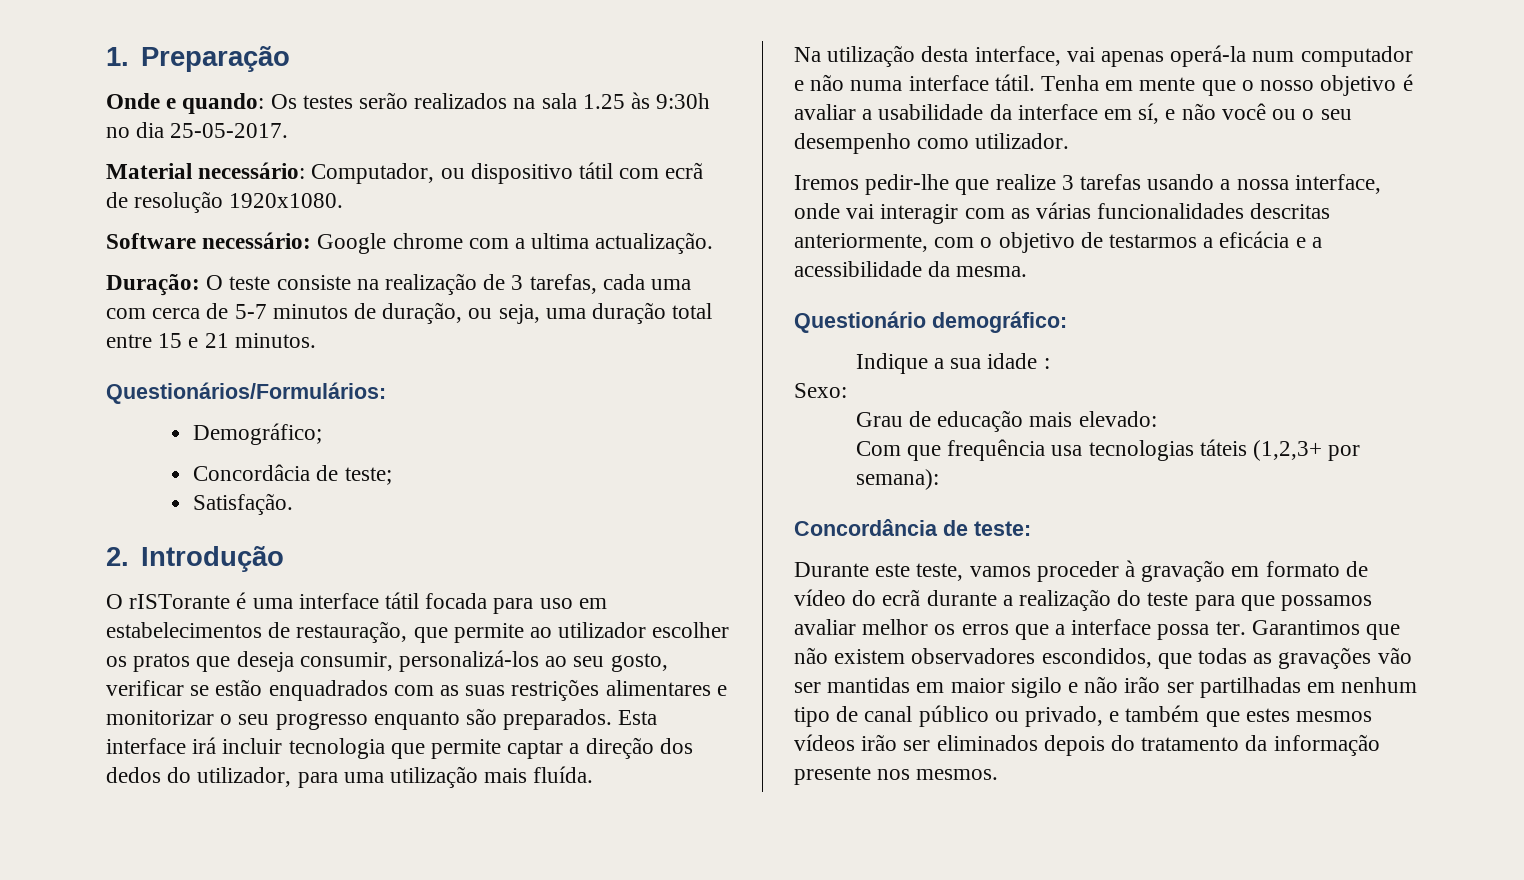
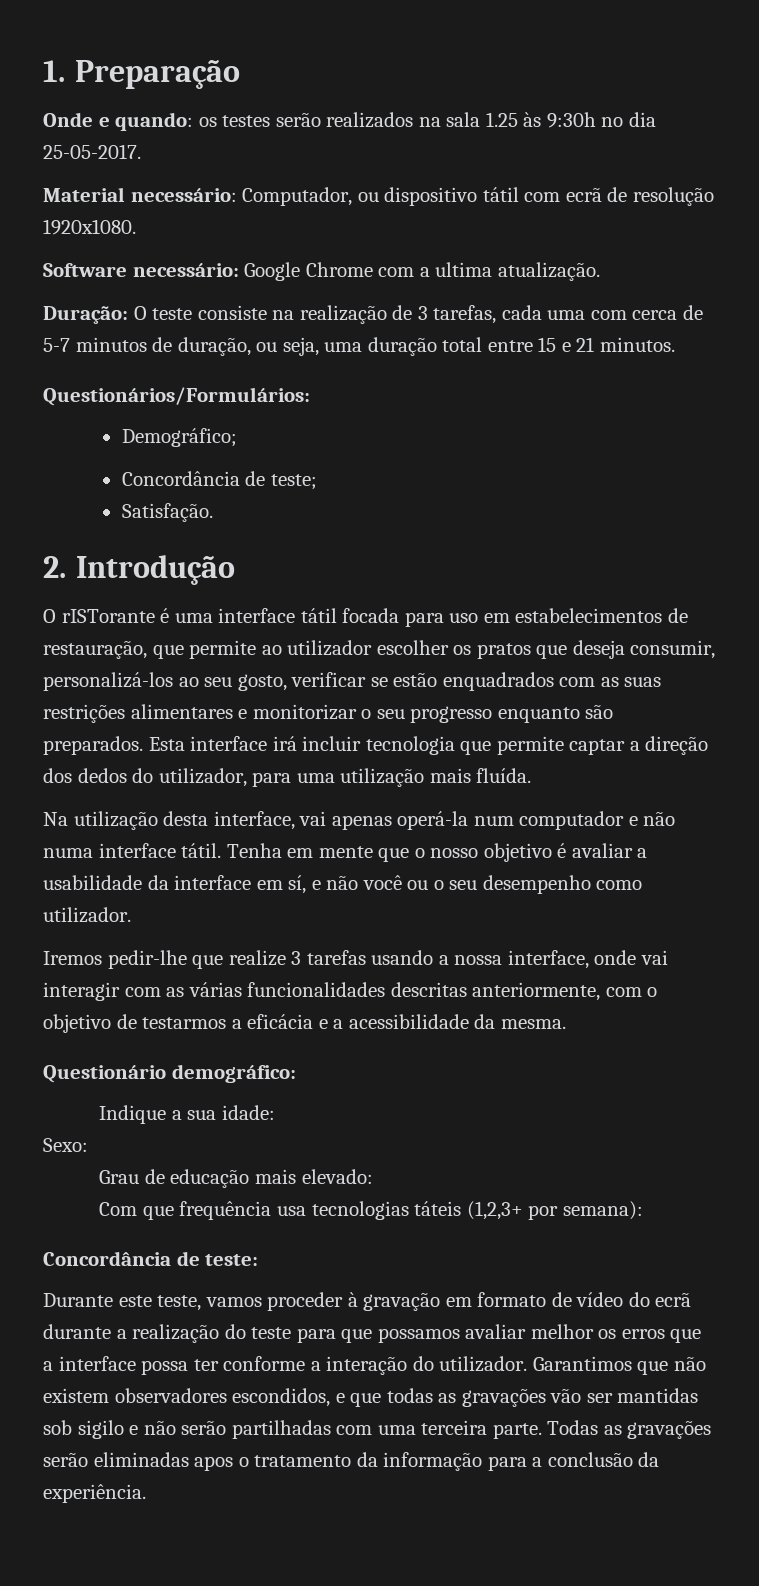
[270,94,297,109] Os -> [198,117,217,127] os
[392,233,463,249] chrome -> [305,262,373,277] Chrome
[595,232,714,254] actualização. -> [497,262,600,281] atualização.
[193,464,311,481] Concordâcia -> [121,471,240,486] Concordância
[987,353,1050,369] idade : -> [221,1105,275,1120] idade:
[1215,621,1246,635] ter. -> [193,1356,528,1375] ter conforme a interação do utilizador.
(1152, 658) none -> [335,1393,345,1403] e
[916,678,1005,693] em maior -> [43,1420,72,1435] sob
[1124,676,1418,698] [794,705,1373,727] [794,734,1380,756] [794,766,999,785] irão ser partilhadas em nenhum tipo de canal público ou privado, e também que estes mesmos vídeos irão ser eliminados depois do tratamento da informação presente nos mesmos. -> [181,1420,712,1439] [43,1452,660,1471] [43,1484,146,1503] serão partilhadas com uma terceira parte. Todas as gravações serão eliminadas apos o tratamento da informação para a conclusão da experiência.

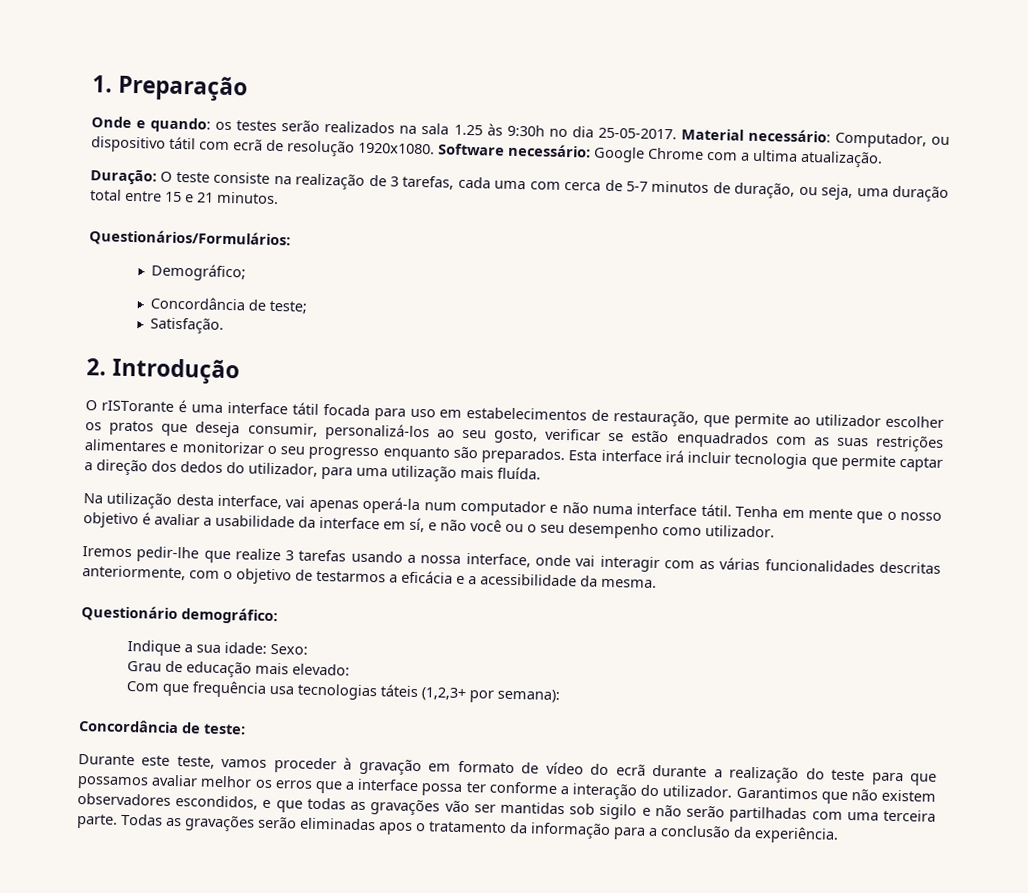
(141, 151) // -> (677, 133) none
(136, 227) // -> (435, 148) none
(275, 1112) // -> (268, 648) none

